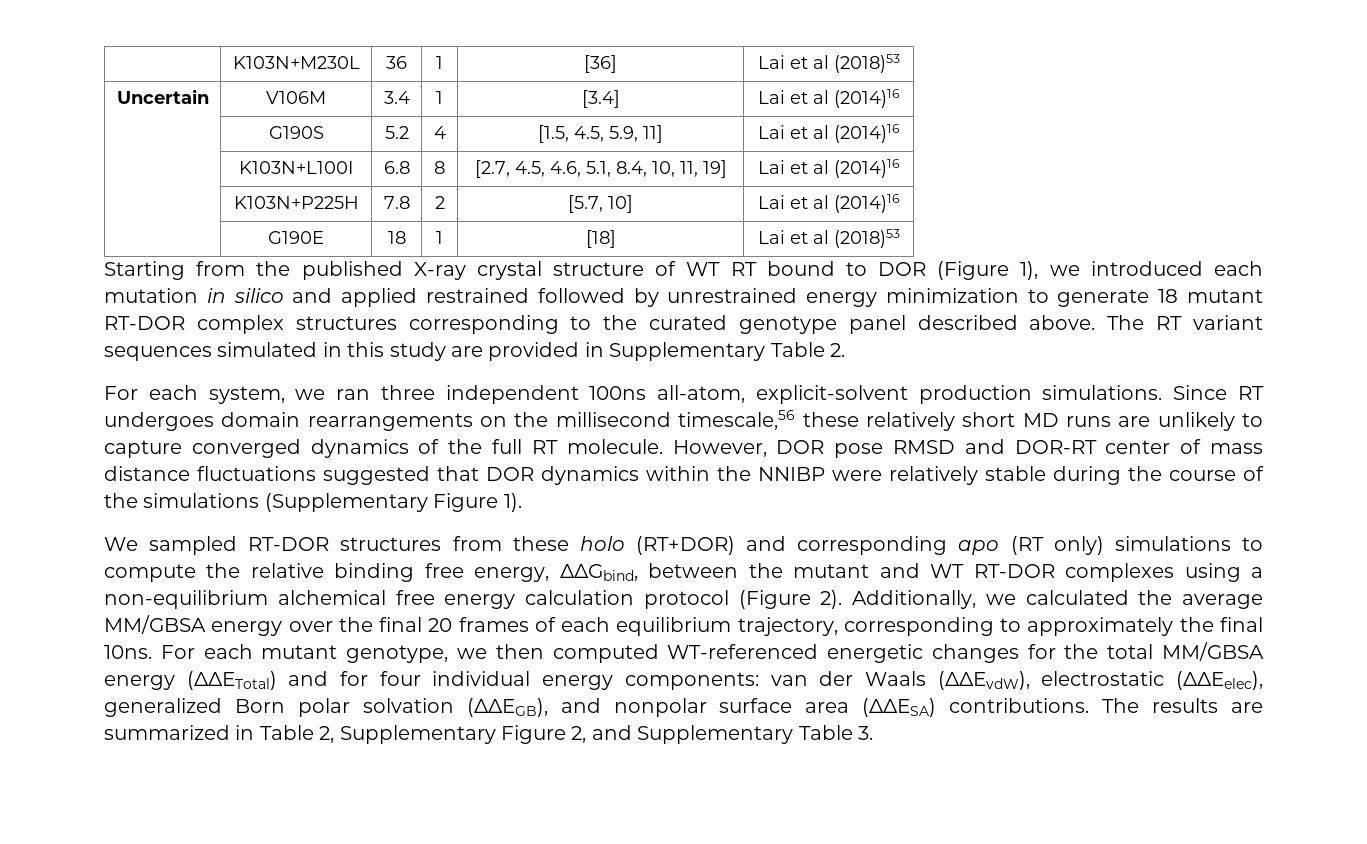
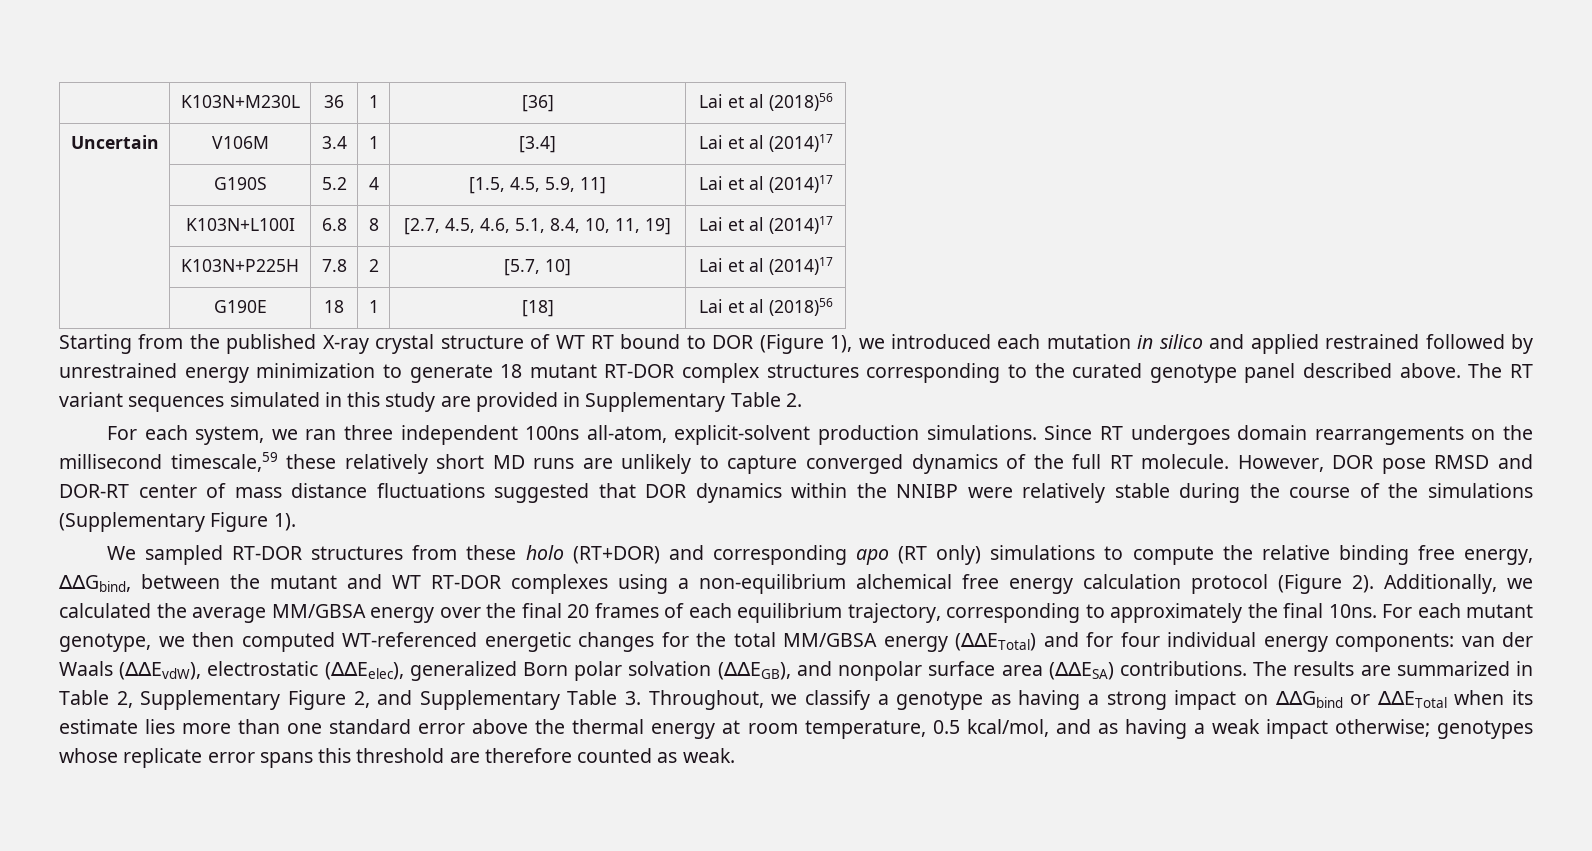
[833,54,900,73] (2018)53 -> [768,93,833,111] (2018)56
[833,89,900,108] (2014)16 -> [768,134,833,152] (2014)17
[833,124,900,143] (2014)16 -> [768,175,833,193] (2014)17
[833,159,900,178] (2014)16 -> [768,216,833,234] (2014)17
[833,194,900,213] (2014)16 -> [768,257,833,275] (2014)17
[833,229,900,248] (2018)53 -> [768,298,833,316] (2018)56
[678,410,796,430] timescale,56 -> [170,452,278,472] timescale,59
(873, 733) none -> [648,690,1533,710] [59,719,1533,739] [59,748,735,768] Throughout, we classify a genotype as having a strong impact on ∆∆Gbind or ∆∆ETotal when its estimate lies more than one standard error above the thermal energy at room temperature, 0.5 kcal/mol, and as having a weak impact otherwise; genotypes whose replicate error spans this threshold are therefore counted as weak.

